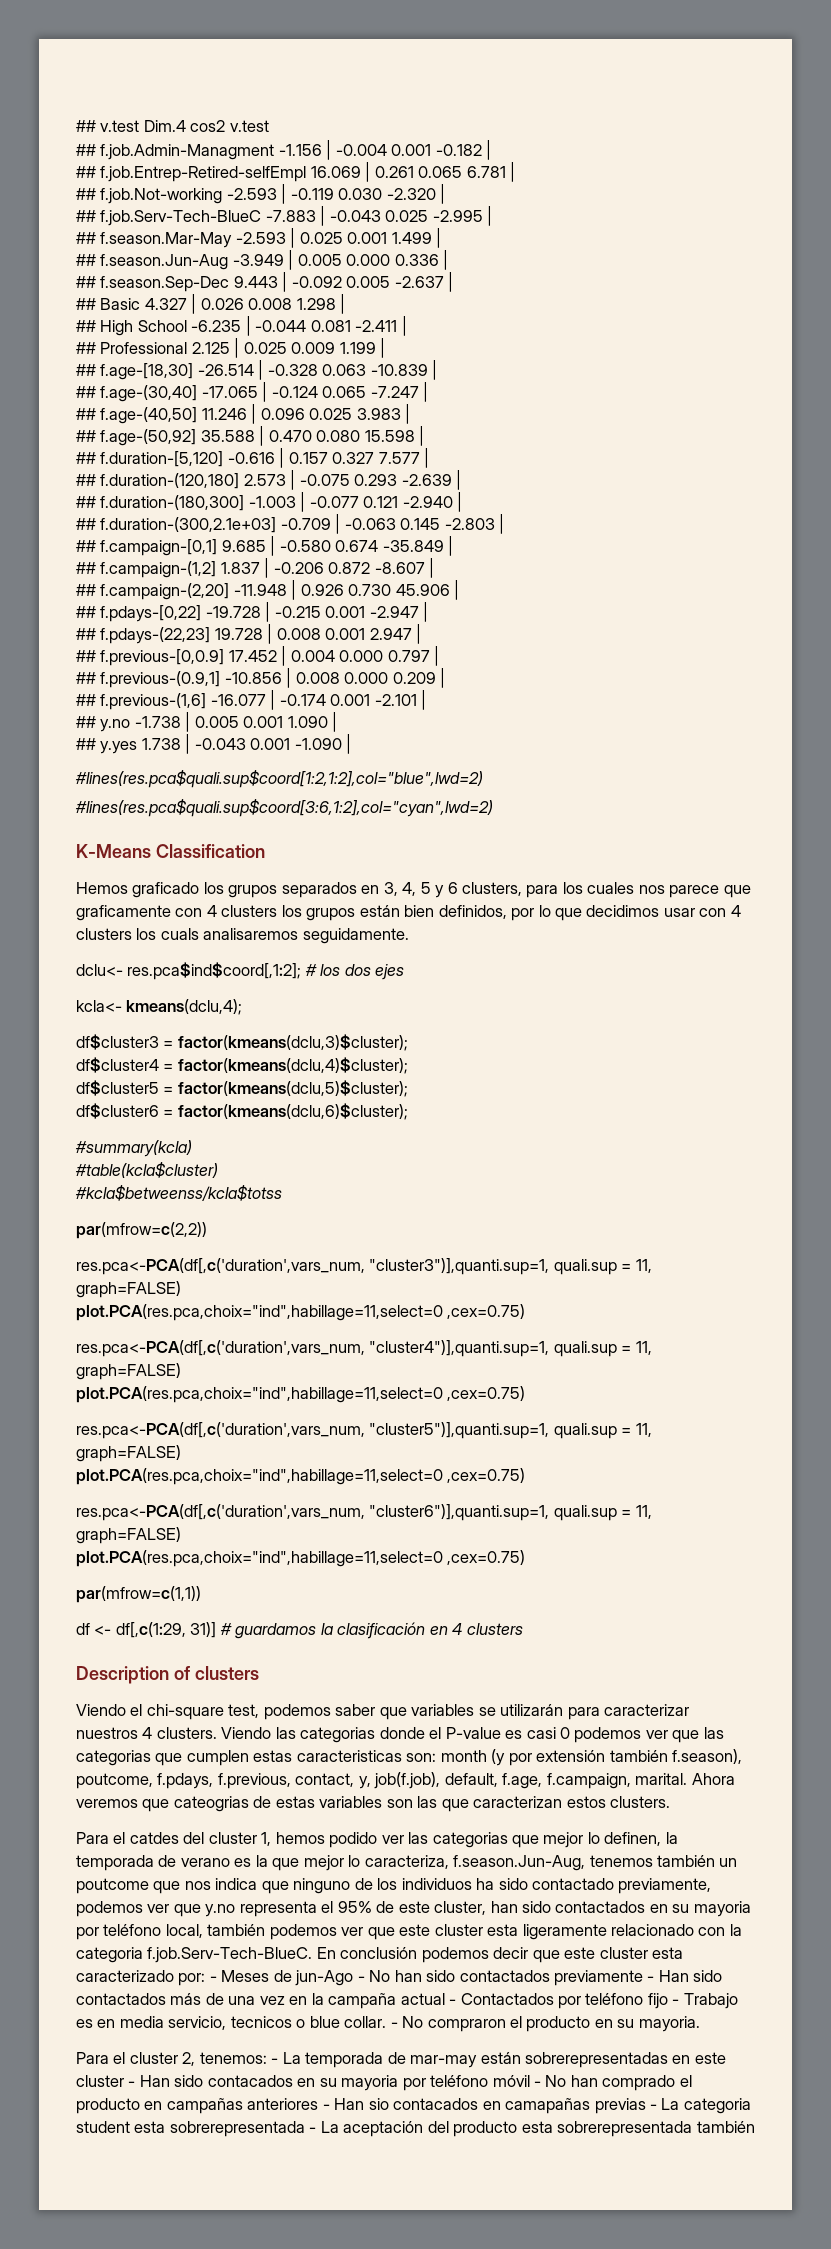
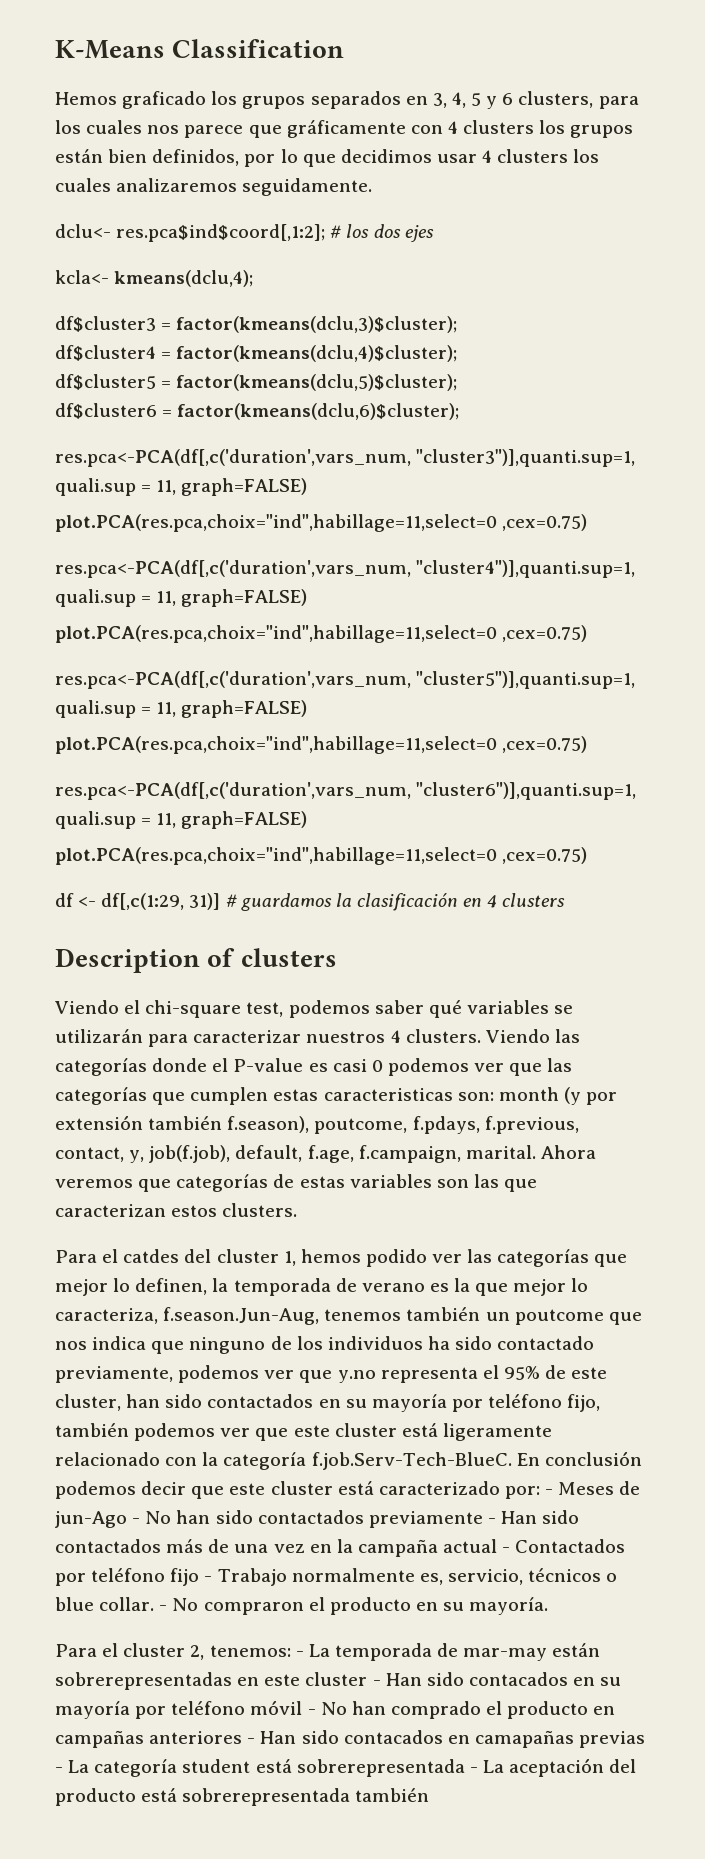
[76,120,269,132] [76,140,492,160] [76,162,516,182] [76,184,446,204] [76,206,493,226] [76,228,442,248] [76,250,449,270] [76,272,454,292] [76,294,346,314] [76,316,407,336] [76,338,386,358] [76,360,438,380] [76,382,429,402] [76,404,411,424] [76,426,425,446] [76,448,430,468] [76,470,462,490] [76,492,463,512] [76,514,505,534] [76,536,454,556] [76,558,435,578] [76,580,460,600] [76,602,429,622] [76,624,422,644] [76,646,440,666] [76,668,446,688] [76,690,427,710] [76,712,338,732] [76,734,352,754] [75,770,483,788] [75,799,493,817] ## v.test Dim.4 cos2 v.test // ## f.job.Admin-Managment -1.156 | -0.004 0.001 -0.182 | // ## f.job.Entrep-Retired-selfEmpl 16.069 | 0.261 0.065 6.781 | // ## f.job.Not-working -2.593 | -0.119 0.030 -2.320 | // ## f.job.Serv-Tech-BlueC -7.883 | -0.043 0.025 -2.995 | // ## f.season.Mar-May -2.593 | 0.025 0.001 1.499 | // ## f.season.Jun-Aug -3.949 | 0.005 0.000 0.336 | // ## f.season.Sep-Dec 9.443 | -0.092 0.005 -2.637 | // ## Basic 4.327 | 0.026 0.008 1.298 | // ## High School -6.235 | -0.044 0.081 -2.411 | // ## Professional 2.125 | 0.025 0.009 1.199 | // ## f.age-[18,30] -26.514 | -0.328 0.063 -10.839 | // ## f.age-(30,40] -17.065 | -0.124 0.065 -7.247 | // ## f.age-(40,50] 11.246 | 0.096 0.025 3.983 | // ## f.age-(50,92] 35.588 | 0.470 0.080 15.598 | // ## f.duration-[5,120] -0.616 | 0.157 0.327 7.577 | // ## f.duration-(120,180] 2.573 | -0.075 0.293 -2.639 | // ## f.duration-(180,300] -1.003 | -0.077 0.121 -2.940 | // ## f.duration-(300,2.1e+03] -0.709 | -0.063 0.145 -2.803 | // ## f.campaign-[0,1] 9.685 | -0.580 0.674 -35.849 | // ## f.campaign-(1,2] 1.837 | -0.206 0.872 -8.607 | // ## f.campaign-(2,20] -11.948 | 0.926 0.730 45.906 | // ## f.pdays-[0,22] -19.728 | -0.215 0.001 -2.947 | // ## f.pdays-(22,23] 19.728 | 0.008 0.001 2.947 | // ## f.previous-[0,0.9] 17.452 | 0.004 0.000 0.797 | // ## f.previous-(0.9,1] -10.856 | 0.008 0.000 0.209 | // ## f.previous-(1,6] -16.077 | -0.174 0.001 -2.101 | // ## y.no -1.738 | 0.005 0.001 1.090 | // ## y.yes 1.738 | -0.043 0.001 -1.090 | // #lines(res.pca$quali.sup$coord[1:2,1:2],col="blue",lwd=2) // #lines(res.pca$quali.sup$coord[3:6,1:2],col="cyan",lwd=2) // -> (55, 49) none
[76,905,171,921] graficamente -> [286,120,406,138] gráficamente
[699,905,741,917] [76,928,299,940] con 4 clusters los cuals analisaremos -> [482,149,600,163] [55,178,238,192] 4 clusters los cuales analizaremos
[75,1140,192,1157] [75,1162,218,1178] [75,1185,282,1201] [76,1222,207,1239] // #summary(kcla) // #table(kcla$cluster) // #kcla$betweenss/kcla$totss // par(mfrow=c(2,2)) -> (460, 411) none
[76,1586,201,1603] // par(mfrow=c(1,1)) -> (588, 855) none
[379,1707,407,1720] que -> [428,1000,462,1018] qué
[300,1727,376,1743] categorias -> [55,1058,147,1076] categorías
[76,1750,151,1766] categorias -> [55,1087,147,1105] categorías
[173,1796,249,1812] cateogrias -> [176,1174,269,1192] categorías
[432,1832,508,1848] categorias -> [497,1249,590,1267] categorías
[693,1901,751,1917] [76,1924,203,1940] mayoria por teléfono local, -> [371,1394,601,1412] mayoría por teléfono fijo,
[487,1924,519,1936] esta -> [401,1423,438,1437] está
[76,1947,143,1963] categoria -> [223,1452,307,1470] categoría
[652,1947,684,1959] esta -> [337,1481,374,1495] está
[76,2016,292,2030] es en media servicio, tecnicos -> [291,1568,602,1585] normalmente es, servicio, técnicos
[638,2016,700,2032] mayoria. -> [469,1597,549,1615] mayoría.
[341,2075,399,2091] mayoria -> [55,1701,130,1719] mayoría
[368,2098,389,2110] sio -> [301,1730,339,1744] sido
[683,2098,751,2114] [76,2121,166,2133] categoria student esta -> [94,1759,292,1777] categoría student está
[521,2121,553,2133] esta -> [141,1788,178,1802] está

